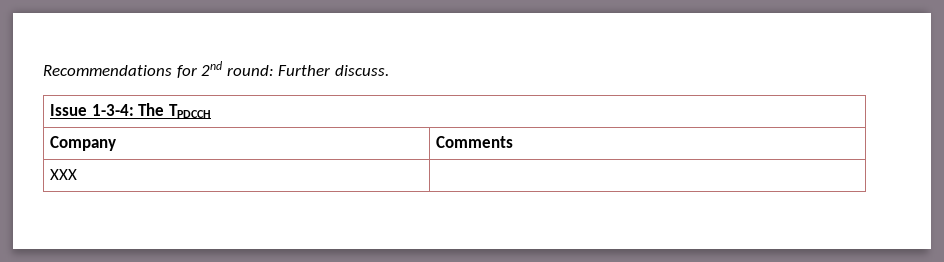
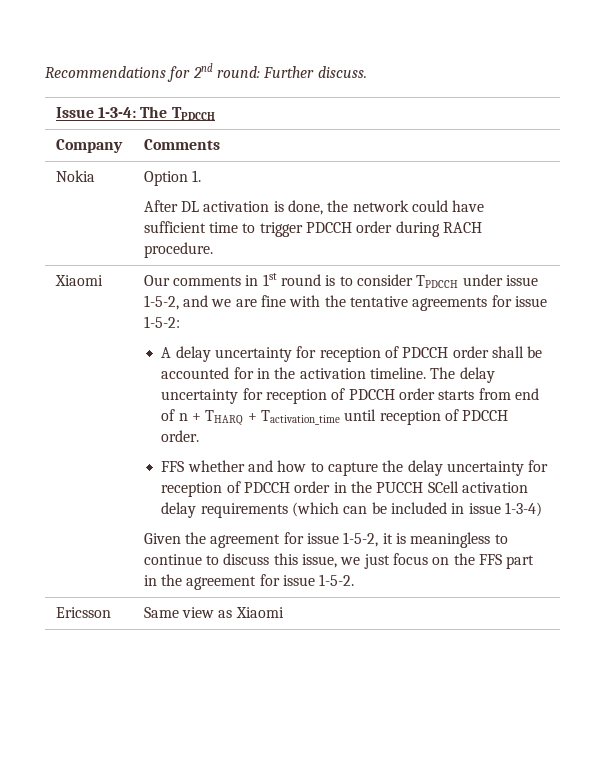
[50,169,78,180] XXX | -> [55,170,95,182] [143,170,202,186] [143,200,485,215] [143,221,483,237] [143,242,213,258] [54,275,103,286] [143,273,539,288] [143,295,548,311] [143,316,180,328] [161,346,543,362] [161,367,495,383] [161,388,539,404] [161,409,509,426] [161,430,200,442] [161,460,549,476] [161,481,528,497] [161,502,542,518] [143,532,508,548] [143,553,535,569] [143,574,355,590] [55,607,111,618] [143,607,284,618] Nokia | Option 1. // After DL activation is done, the network could have sufficient time to trigger PDCCH order during RACH procedure. // Xiaomi | Our comments in 1st round is to consider TPDCCH under issue 1-5-2, and we are fine with the tentative agreements for issue 1-5-2: // A delay uncertainty for reception of PDCCH order shall be accounted for in the activation timeline. The delay uncertainty for reception of PDCCH order starts from end of n + THARQ + Tactivation_time until reception of PDCCH order. // FFS whether and how to capture the delay uncertainty for reception of PDCCH order in the PUCCH SCell activation delay requirements (which can be included in issue 1-3-4) // Given the agreement for issue 1-5-2, it is meaningless to continue to discuss this issue, we just focus on the FFS part in the agreement for issue 1-5-2. // Ericsson | Same view as Xiaomi

